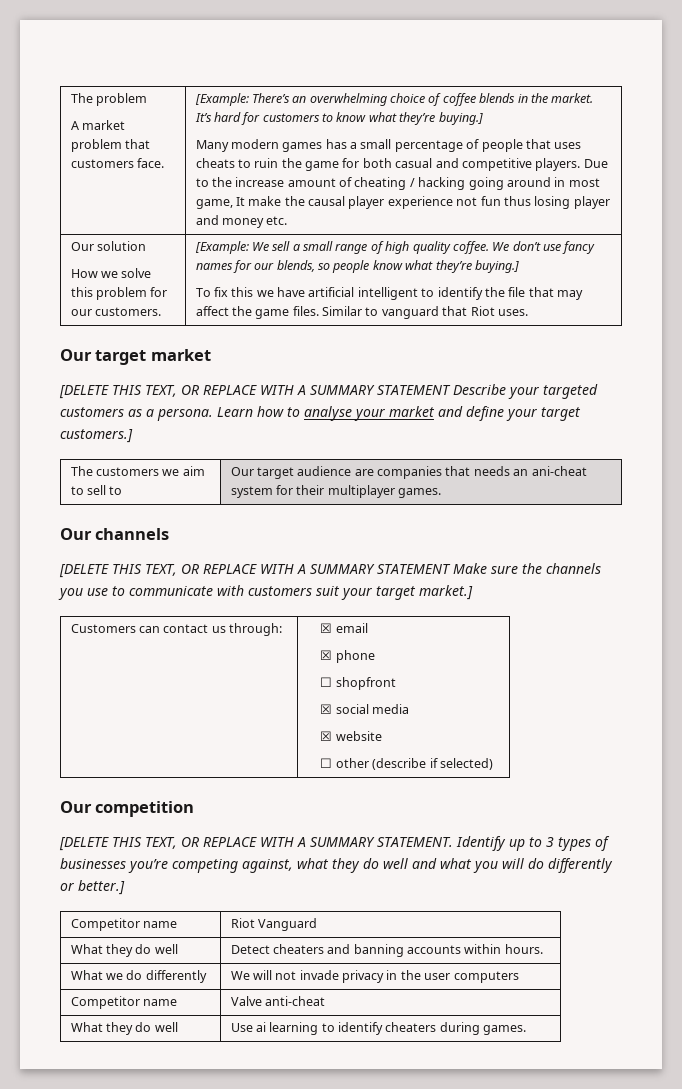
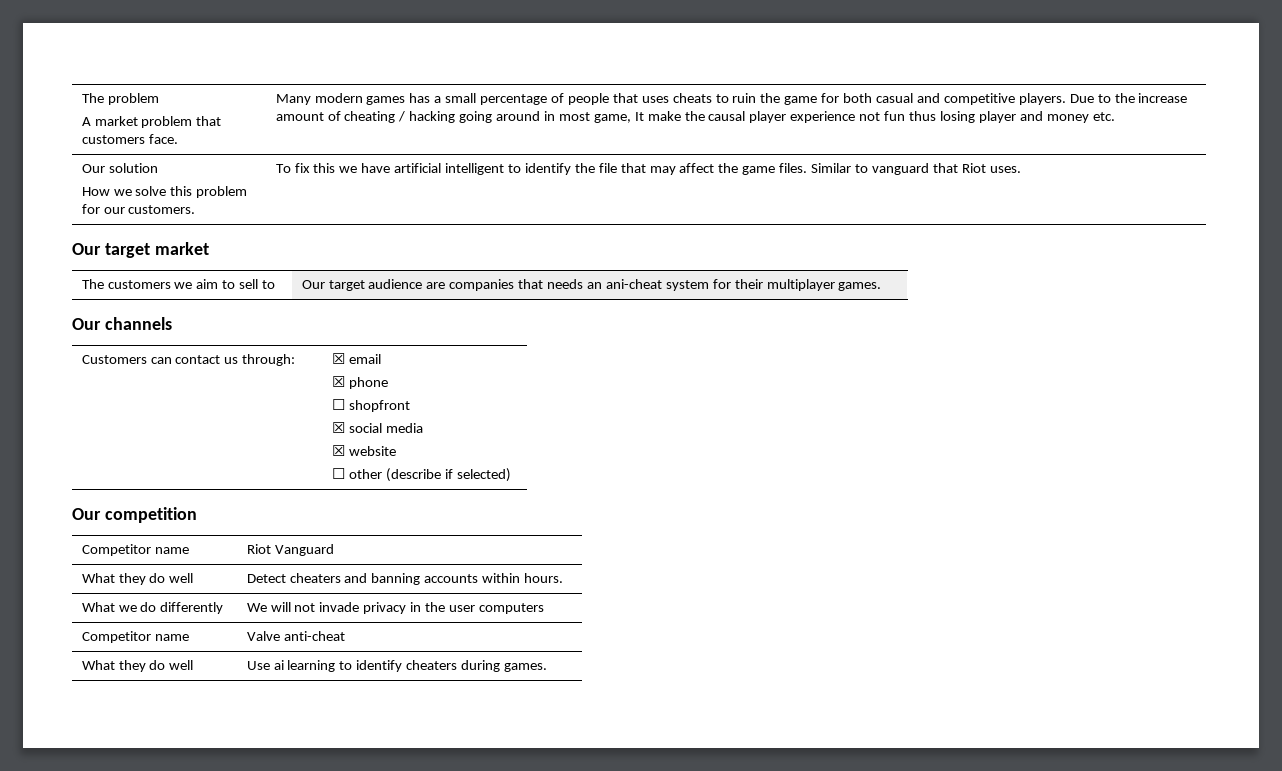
[194,93,594,106] [194,112,483,125] [Example: There’s an overwhelming choice of coffee blends in the market. It’s hard for customers to know what they’re buying.] // -> (178, 139) none
[194,241,596,254] [195,260,519,273] [Example: We sell a small range of high quality coffee. We don’t use fancy names for our blends, so people know what they’re buying.] // -> (196, 209) none
[59,384,598,399] [60,406,581,421] [60,429,133,443] // [DELETE THIS TEXT, OR REPLACE WITH A SUMMARY STATEMENT Describe your targeted customers as a persona. Learn how to analyse your market and define your target customers.] -> (209, 248) none
[59,563,601,578] [58,585,473,600] // [DELETE THIS TEXT, OR REPLACE WITH A SUMMARY STATEMENT Make sure the channels you use to communicate with customers suit your target market.] -> (172, 323) none
[59,836,610,851] [60,858,613,873] [60,880,125,895] // [DELETE THIS TEXT, OR REPLACE WITH A SUMMARY STATEMENT. Identify up to 3 types of businesses you’re competing against, what they do well and what you will do differently or better.] -> (197, 515) none

